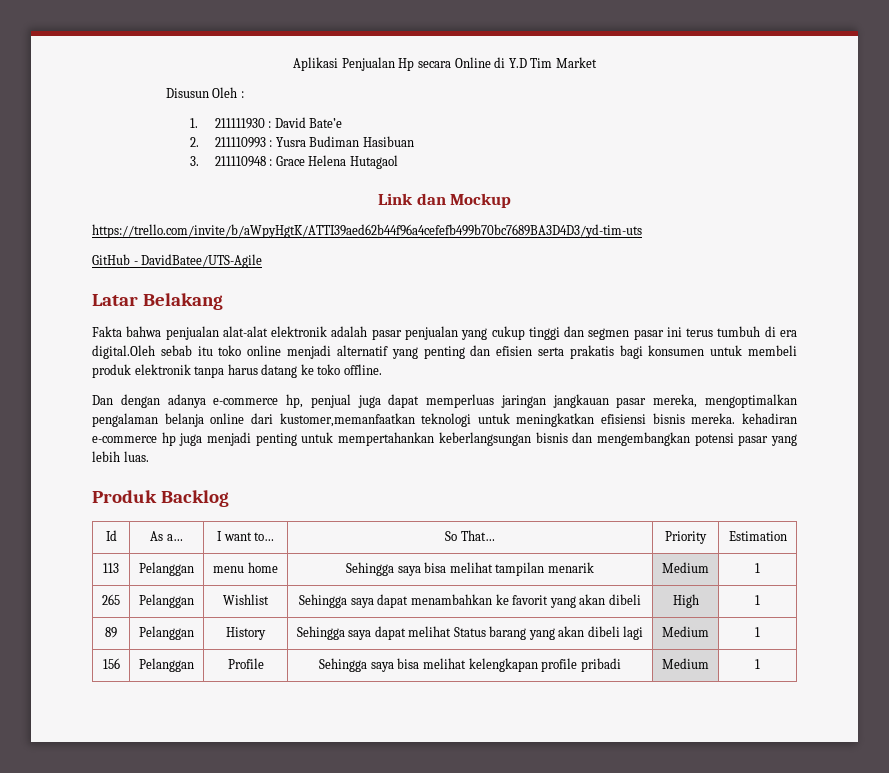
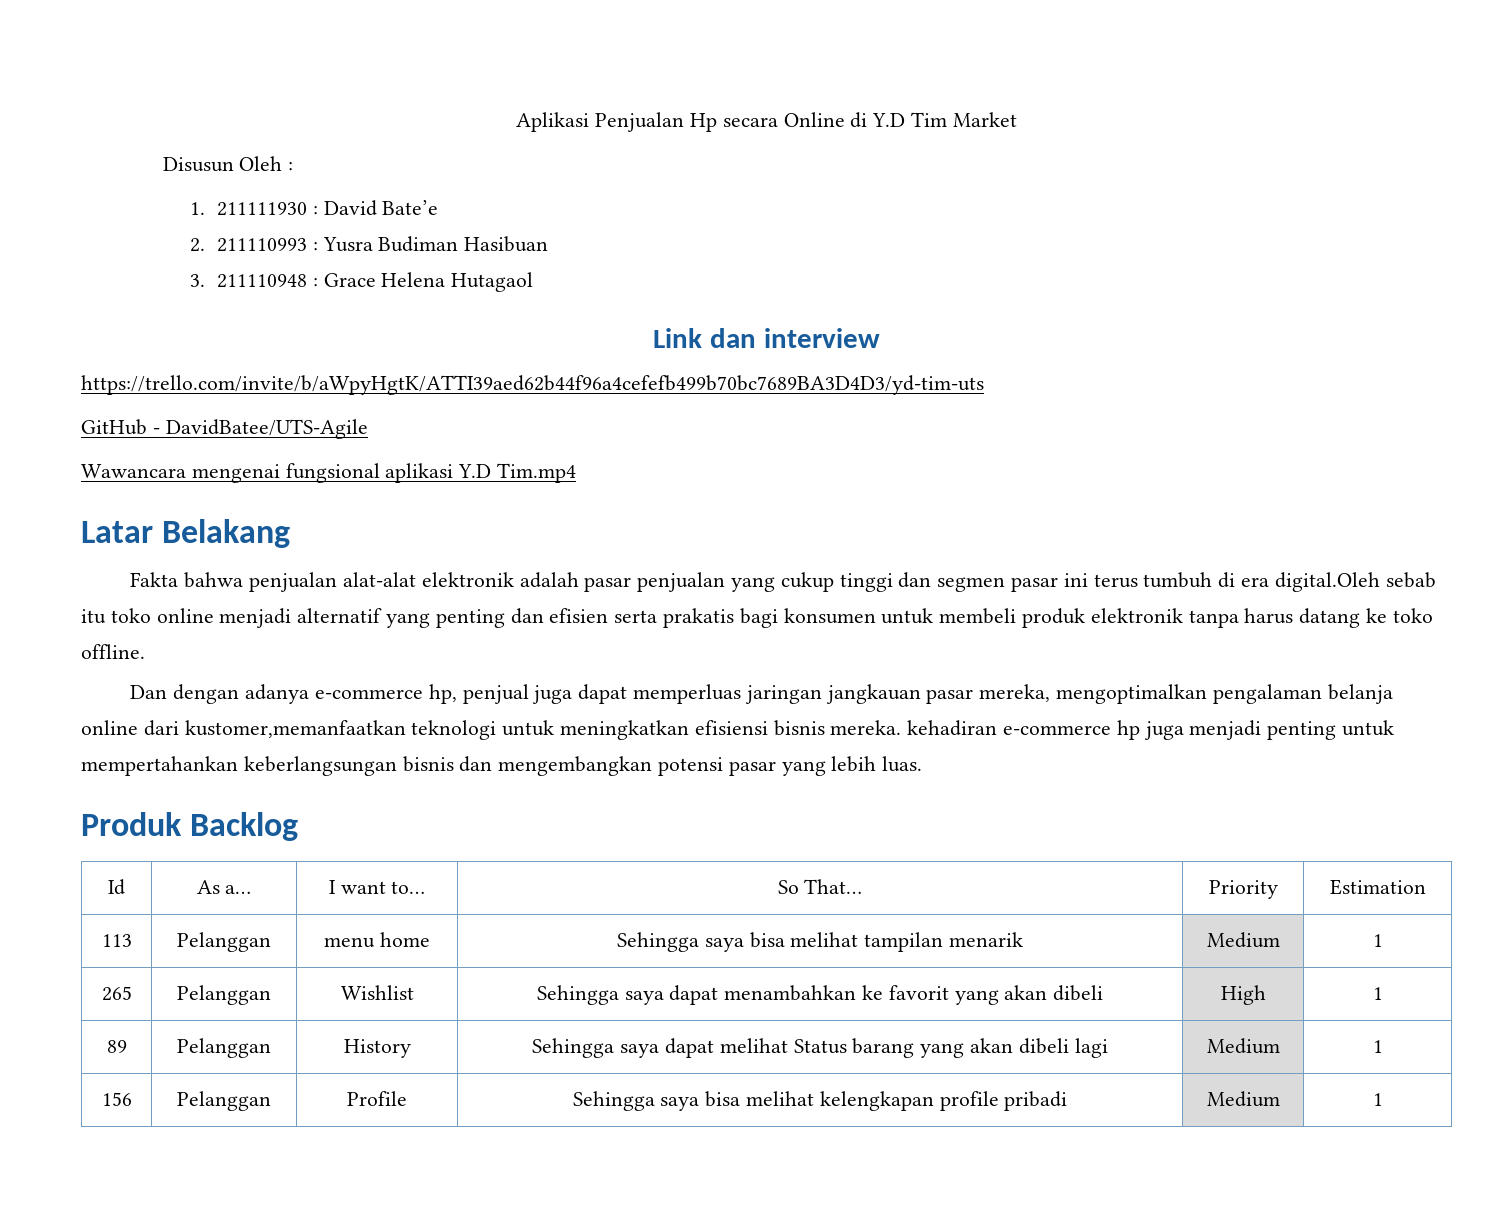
[449,193,511,208] Mockup -> [763,328,880,348] interview
(263, 261) none -> [81,463,577,483] // Wawancara mengenai fungsional aplikasi Y.D Tim.mp4

